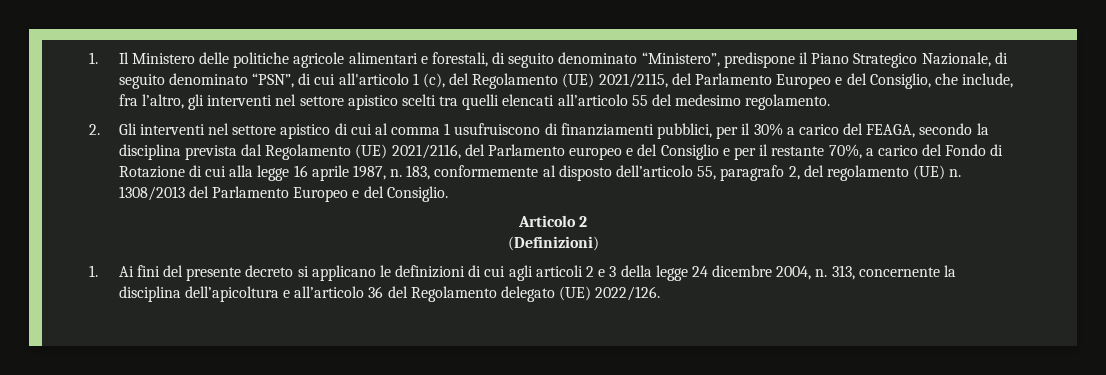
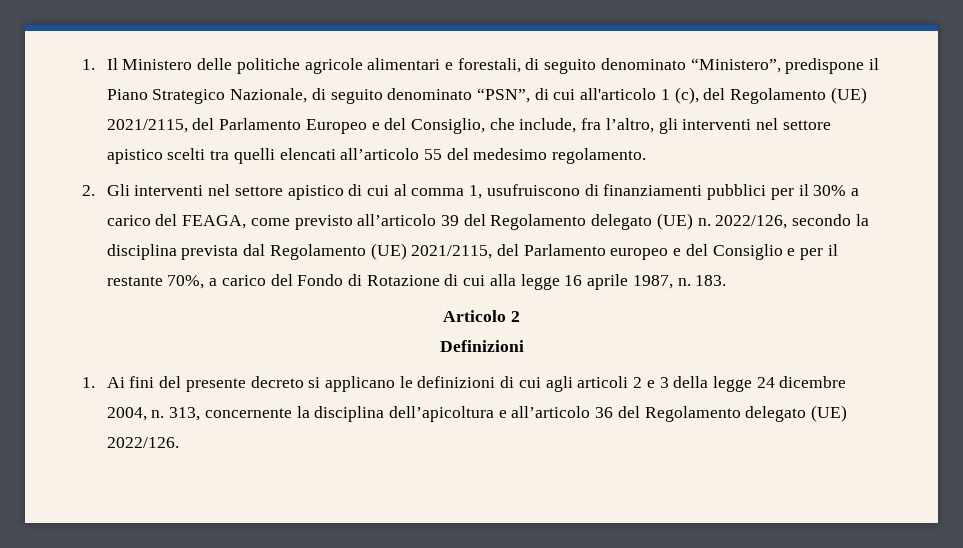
[444,123,451,135] 1 -> [469,185,483,199] 1,
[657,123,713,139] pubblici, -> [707,184,767,200] pubblici
(916, 131) none -> [250,213,788,230] come previsto all’articolo 39 del Regolamento delegato (UE) n. 2022/126,
[391,144,461,159] 2021/2116, -> [411,245,493,259] 2021/2115,
[406,165,962,181] [118,186,448,202] 183, conformemente al disposto dell’articolo 55, paragrafo 2, del regolamento (UE) n. 1308/2013 del Parlamento Europeo e del Consiglio. -> [695,275,727,286] 183.
[507,236,599,251] (Definizioni) -> [439,340,524,352] Definizioni

